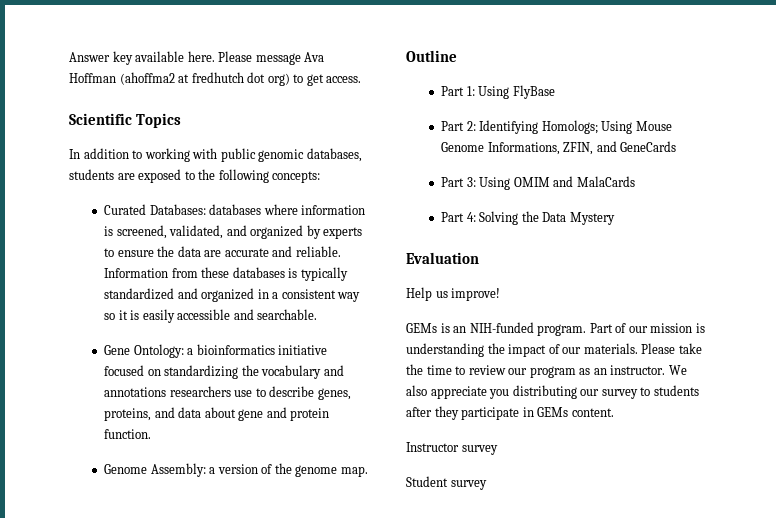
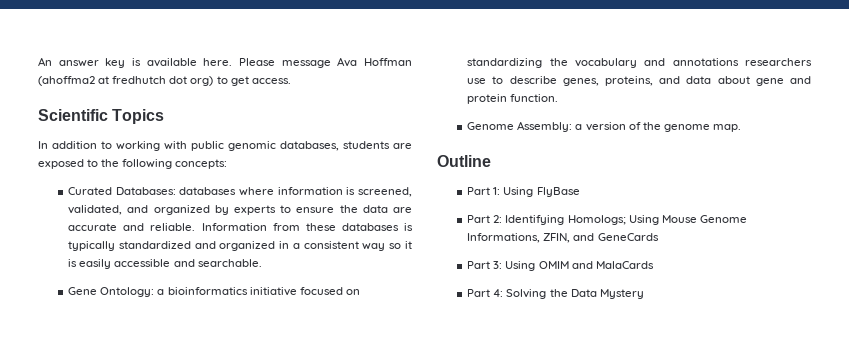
[69,51,133,65] Answer key -> [38,57,141,68] An answer key is
[406,252,479,264] [406,287,501,301] [406,322,705,336] [406,343,702,357] [406,364,687,378] [406,385,699,399] [406,406,614,420] [406,442,498,455] [406,476,487,490] // Evaluation // Help us improve! // GEMs is an NIH-funded program. Part of our mission is understanding the impact of our materials. Please take the time to review our program as an instructor. We also appreciate you distributing our survey to students after they participate in GEMs content. // Instructor survey // Student survey -> (644, 294) none

